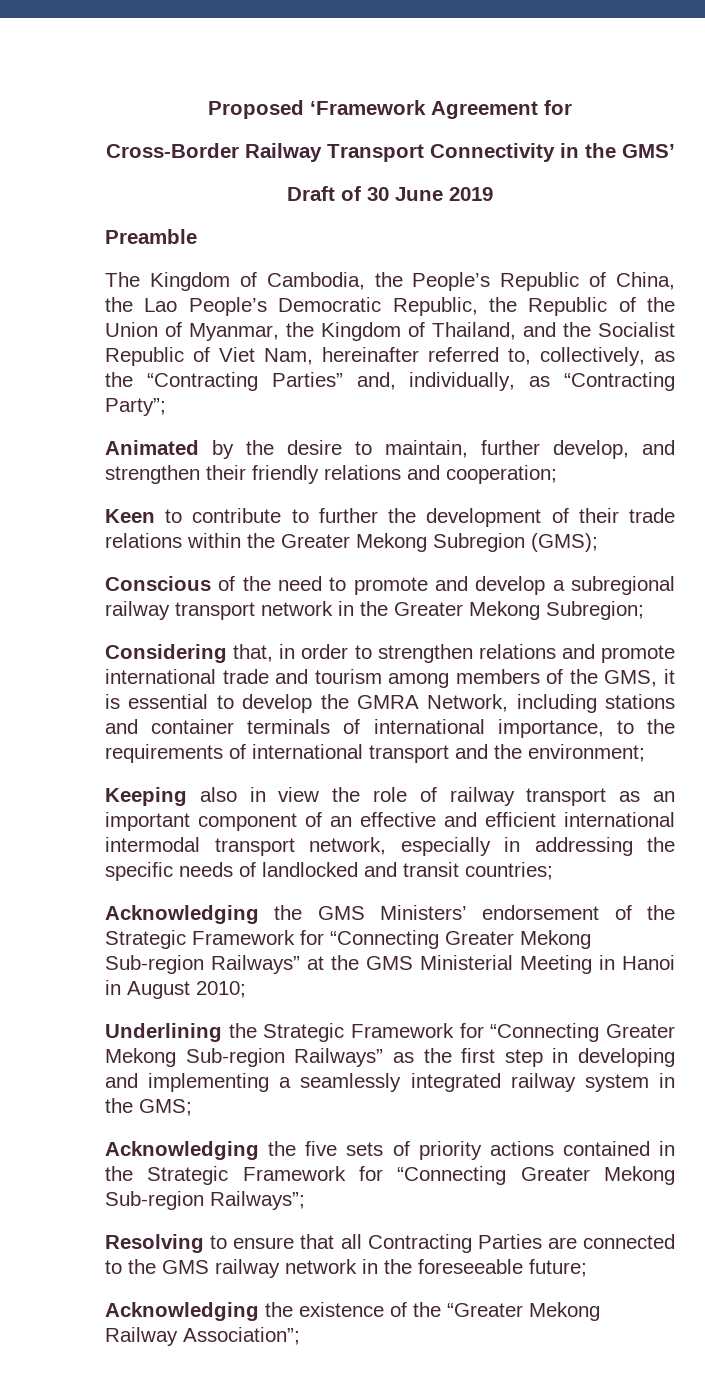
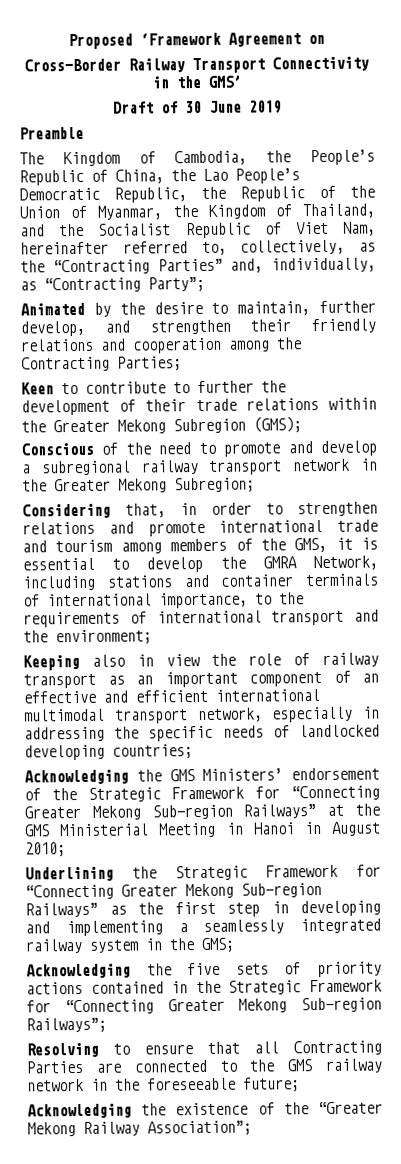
[544,100,572,115] for -> [307,34,325,45] on
[446,465,557,484] cooperation; -> [133,337,302,354] [21,356,182,372] cooperation among the Contracting Parties;
[105,837,200,852] intermodal -> [24,708,105,722] multimodal
[364,862,459,877] and transit -> [24,744,105,761] developing

